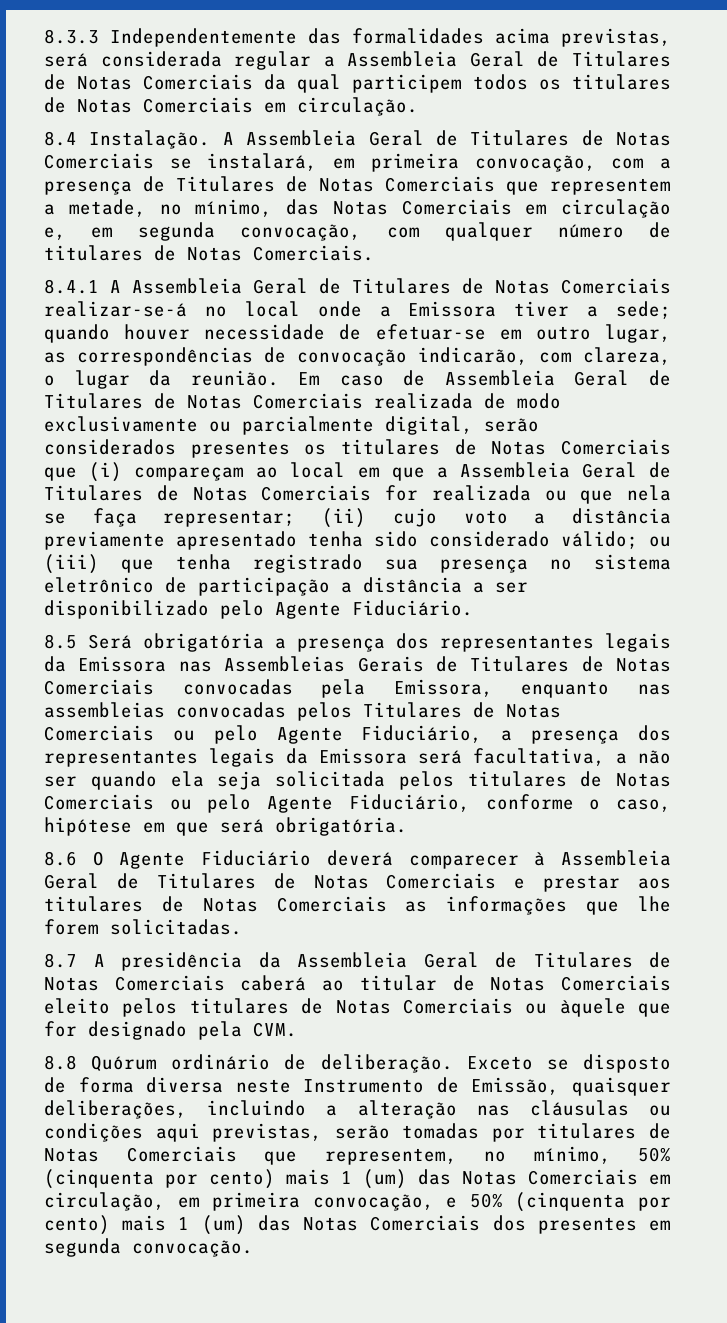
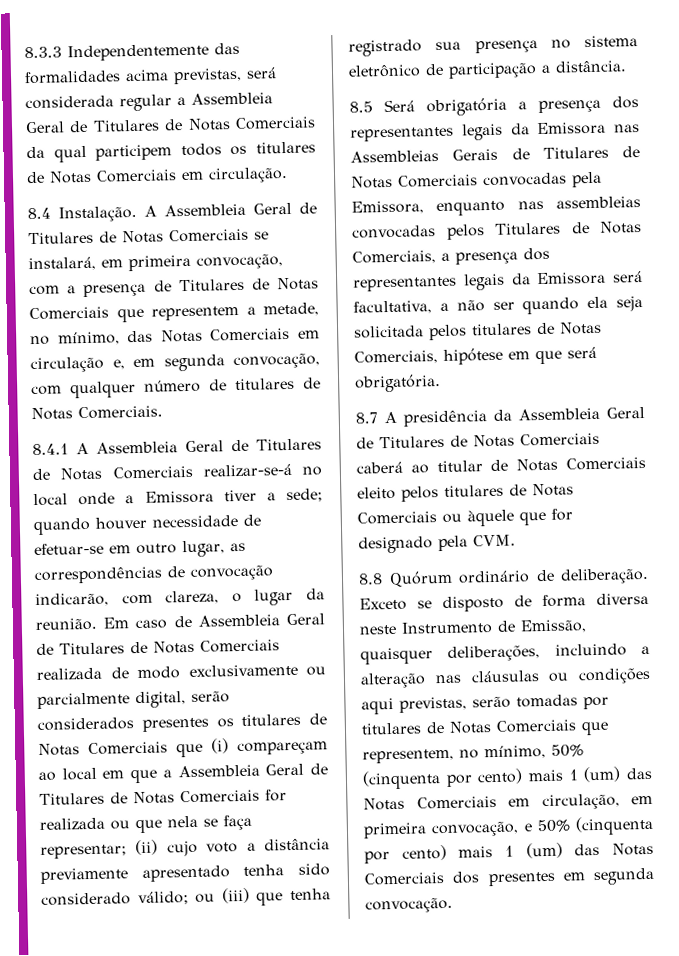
[363,577,528,593] [44,600,473,619] distância a ser disponibilizado pelo Agente Fiduciário. -> [555,60,627,73] distância.
[44,725,483,744] Comerciais ou pelo Agente Fiduciário, -> [352,250,436,265] Comerciais,
[44,794,671,813] Comerciais ou pelo Agente Fiduciário, conforme o caso, -> [354,350,438,365] Comerciais,
[44,850,671,869] [44,873,671,892] [44,896,671,915] [44,919,242,935] // 8.6 O Agente Fiduciário deverá comparecer à Assembleia Geral de Titulares de Notas Comerciais e prestar aos titulares de Notas Comerciais as informações que lhe forem solicitadas. -> (441, 383) none

